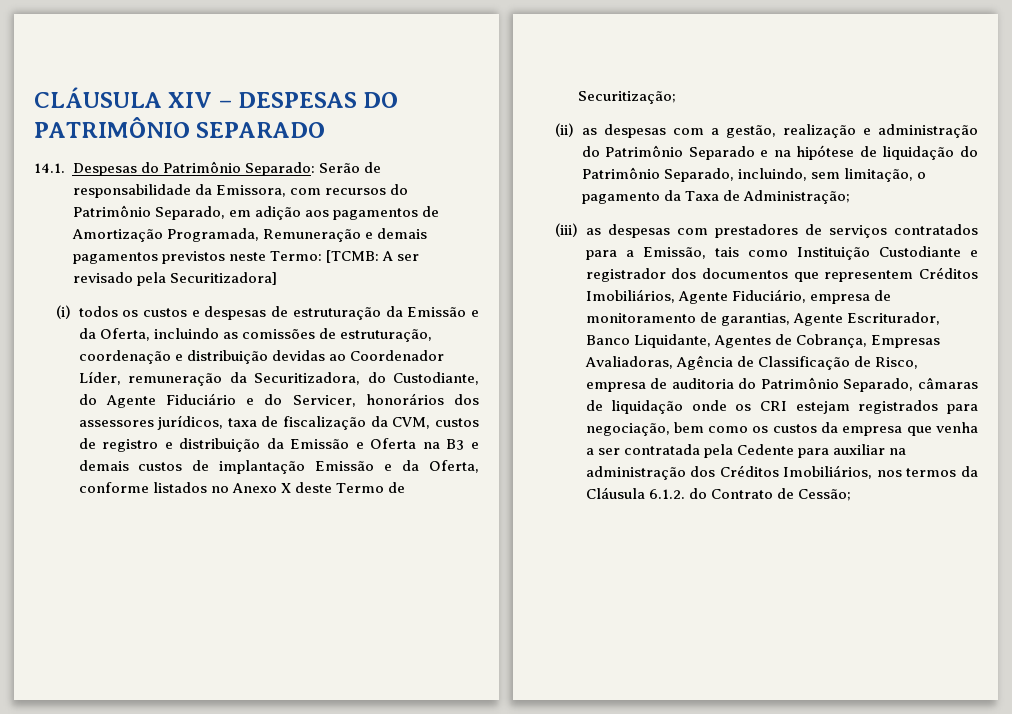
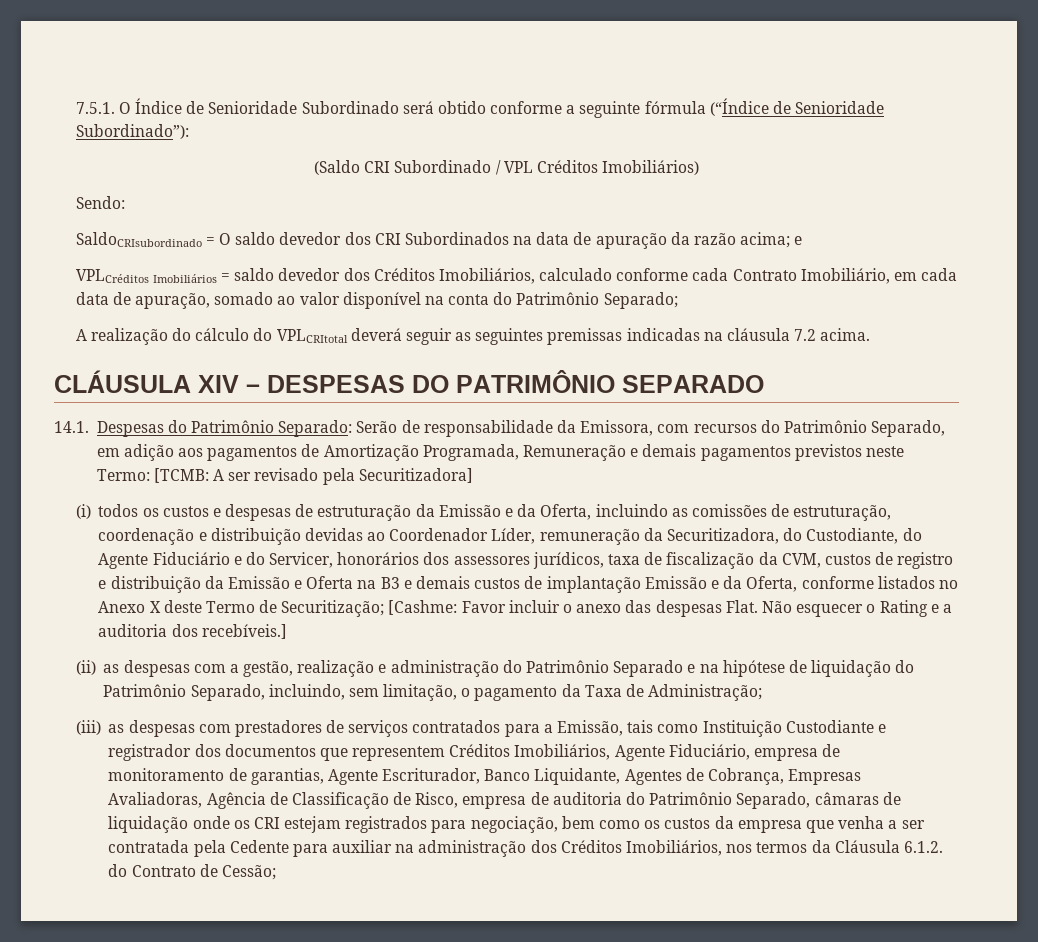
(34, 97) none -> [75,98,885,118] [75,124,189,139] [313,160,700,175] [75,196,125,209] [75,232,803,249] [75,268,958,284] [75,292,678,309] [75,328,871,345] 7.5.1. O Índice de Senioridade Subordinado será obtido conforme a seguinte fórmula (“Índice de Senioridade Subordinado”): // (Saldo CRI Subordinado / VPL Créditos Imobiliários) // Sendo: // SaldoCRIsubordinado = O saldo devedor dos CRI Subordinados na data de apuração da razão acima; e // VPLCréditos Imobiliários = saldo devedor dos Créditos Imobiliários, calculado conforme cada Contrato Imobiliário, em cada data de apuração, somado ao valor disponível na conta do Patrimônio Separado; // A realização do cálculo do VPLCRItotal deverá seguir as seguintes premissas indicadas na cláusula 7.2 acima. //
(676, 97) none -> [388,600,952,617] [98,624,287,639] [Cashme: Favor incluir o anexo das despesas Flat. Não esquecer o Rating e a auditoria dos recebíveis.]

